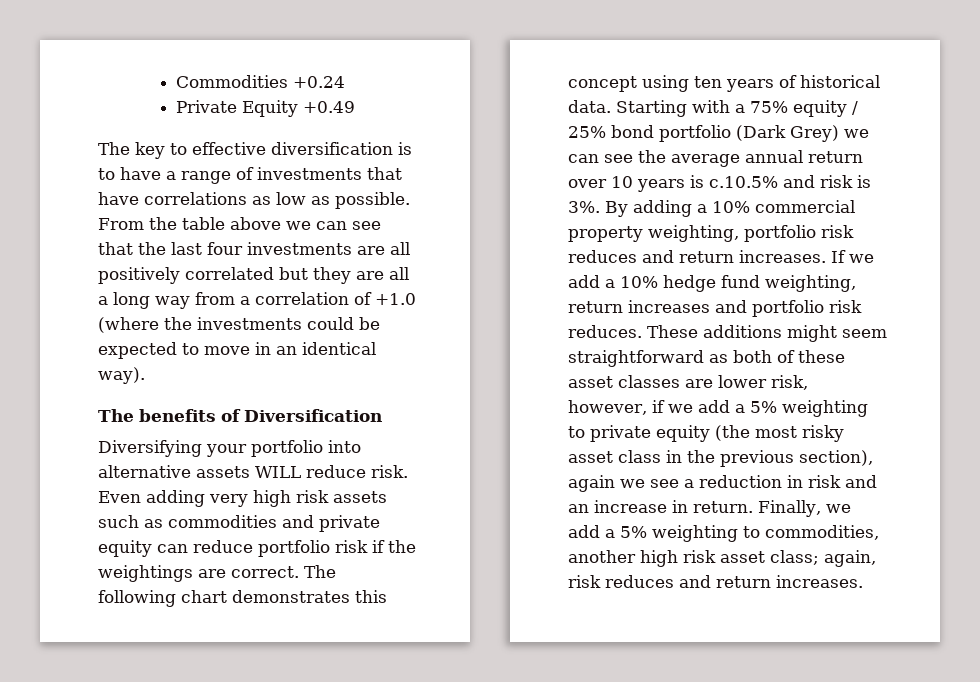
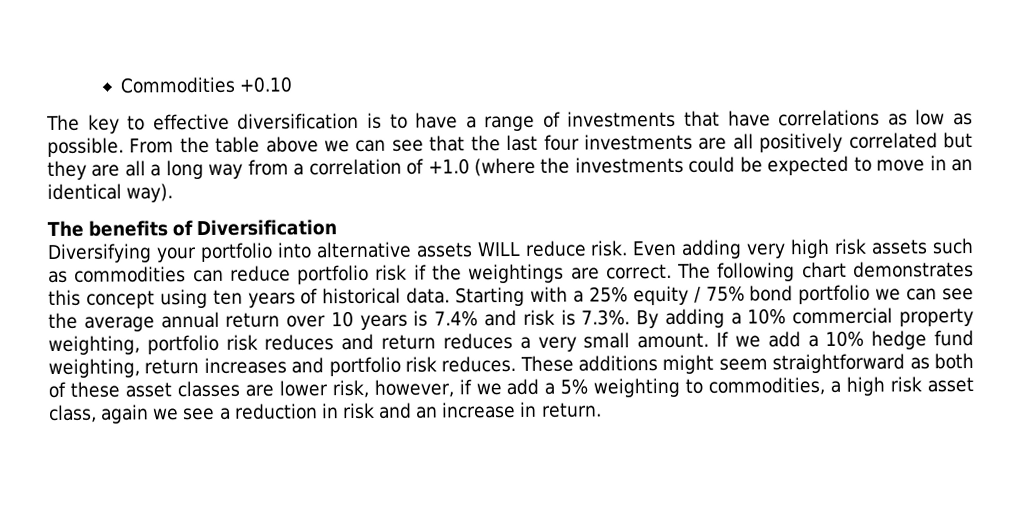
[292,76,345,88] [175,100,355,117] +0.24 // Private Equity +0.49 -> [238,76,292,93] +0.10
[282,515,380,532] [98,540,152,557] and private equity -> (187, 274) none
[750,101,788,113] 75% -> [588,286,628,303] 25%
[568,126,606,138] 25% -> [705,285,745,302] 75%
[736,125,839,142] (Dark Grey) -> (871, 294) none
[709,176,778,188] c.10.5% -> [434,310,479,327] 7.4%
[568,201,600,213] 3%. -> [581,309,631,326] 7.3%.
[739,250,826,263] increases. -> [442,332,710,352] reduces a very small amount.
[590,425,844,442] [568,450,873,467] private equity (the most risky asset class in the previous section), -> [708,376,974,396] [48,404,97,423] commodities, a high risk asset class,
[758,500,851,517] [568,525,879,542] [568,550,876,567] [568,575,863,588] Finally, we add a 5% weighting to commodities, another high risk asset class; again, risk reduces and return increases. -> (602, 410) none

